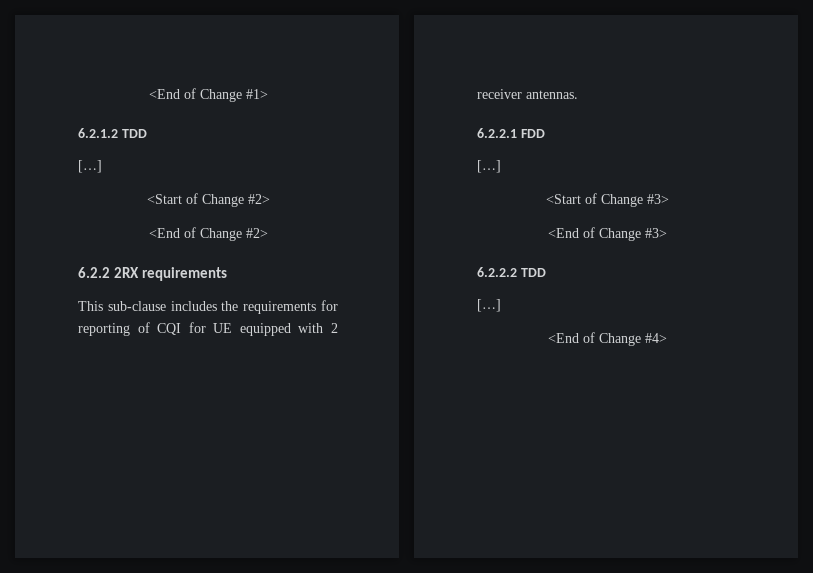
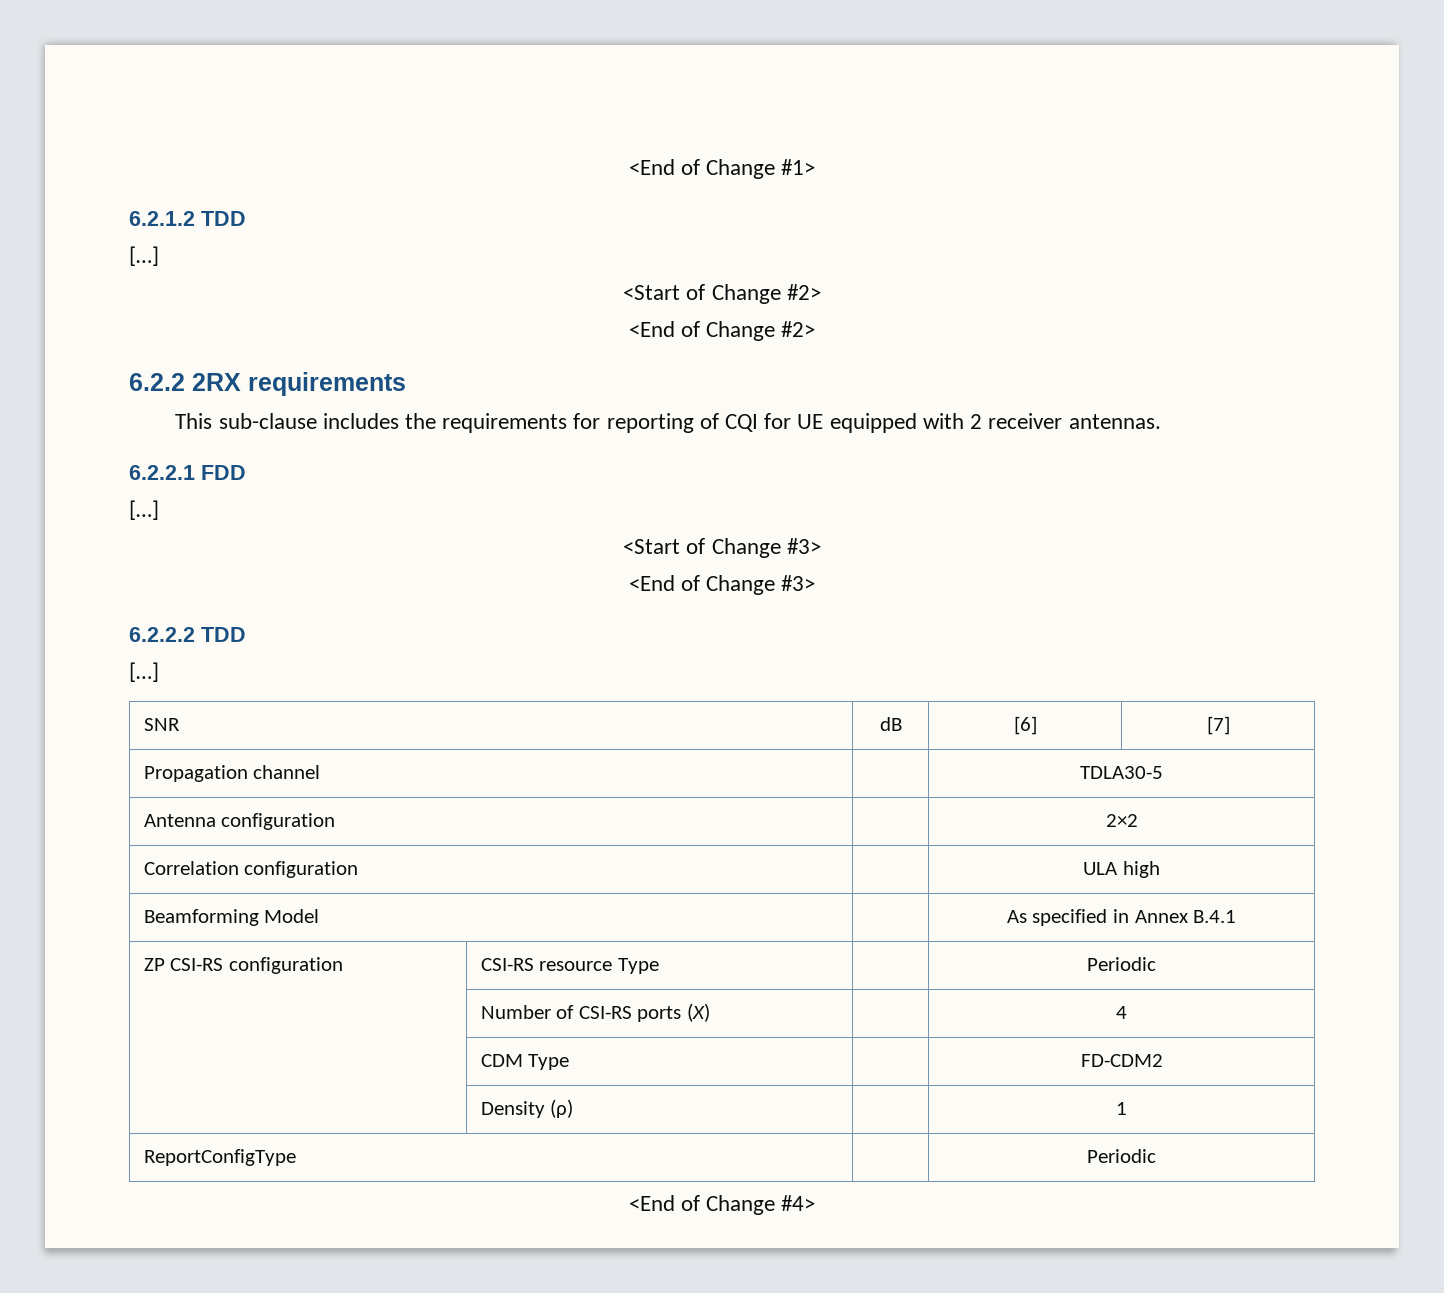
(501, 305) none -> [143,718,180,731] [879,717,902,731] [1013,716,1037,735] [1206,716,1230,735] [143,765,321,782] [1080,766,1163,779] [143,813,336,830] [1105,814,1138,827] [143,861,359,878] [1083,861,1160,878] [143,909,320,926] [1006,909,1237,926] [143,957,343,974] [480,958,659,974] [1087,957,1156,971] [480,1003,710,1022] [1116,1006,1127,1019] [480,1054,570,1070] [1080,1054,1163,1067] [480,1099,574,1118] [1116,1102,1127,1115] [143,1149,296,1166] [1087,1149,1156,1163] // SNR | dB | [6] | [7] // Propagation channel | | TDLA30-5 // Antenna configuration | | 2×2 // Correlation configuration | | ULA high // Beamforming Model | | As specified in Annex B.4.1 // ZP CSI-RS configuration | CSI-RS resource Type | | Periodic // | Number of CSI-RS ports (X) | | 4 // | CDM Type | | FD-CDM2 // | Density (ρ) | | 1 // ReportConfigType | | Periodic

